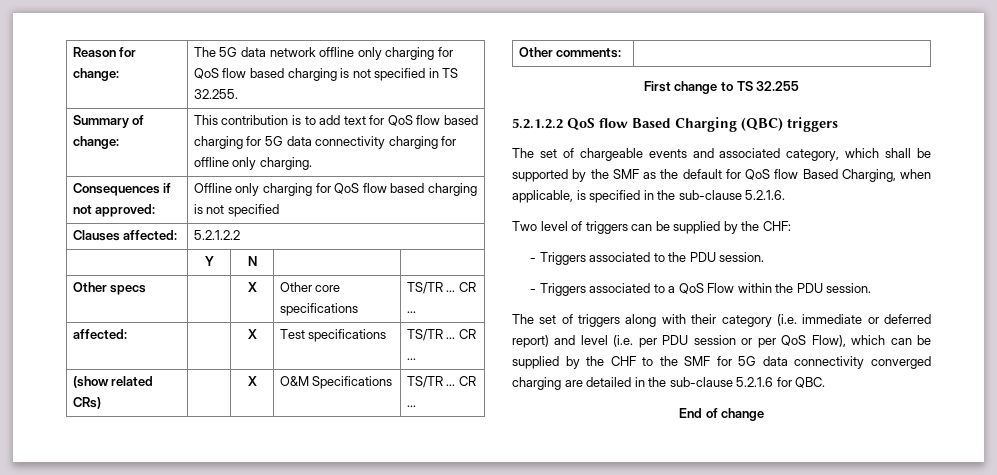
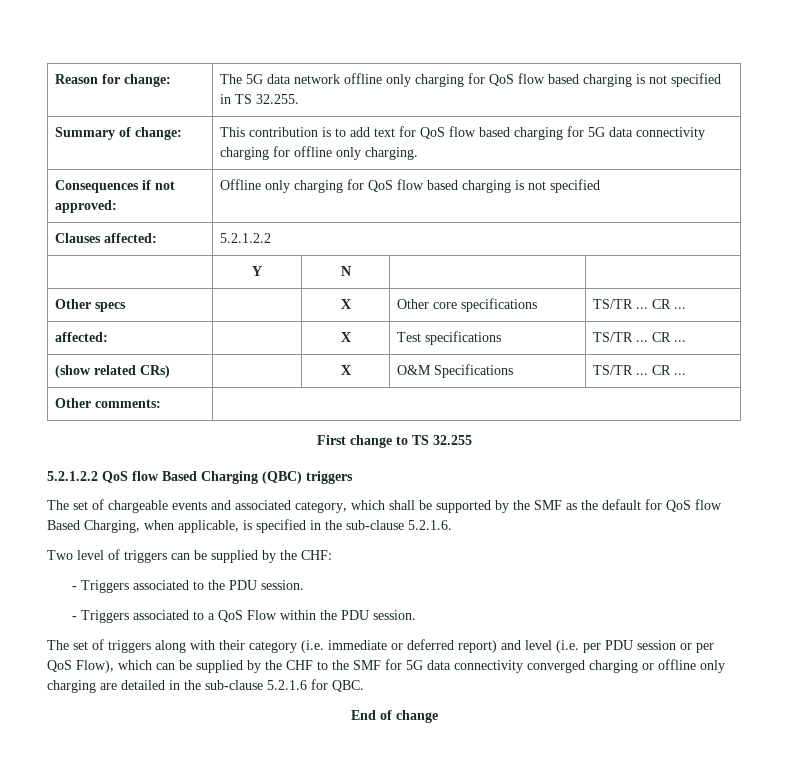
(561, 383) none -> [642,659,725,673] [47,680,96,693] or offline only charging

